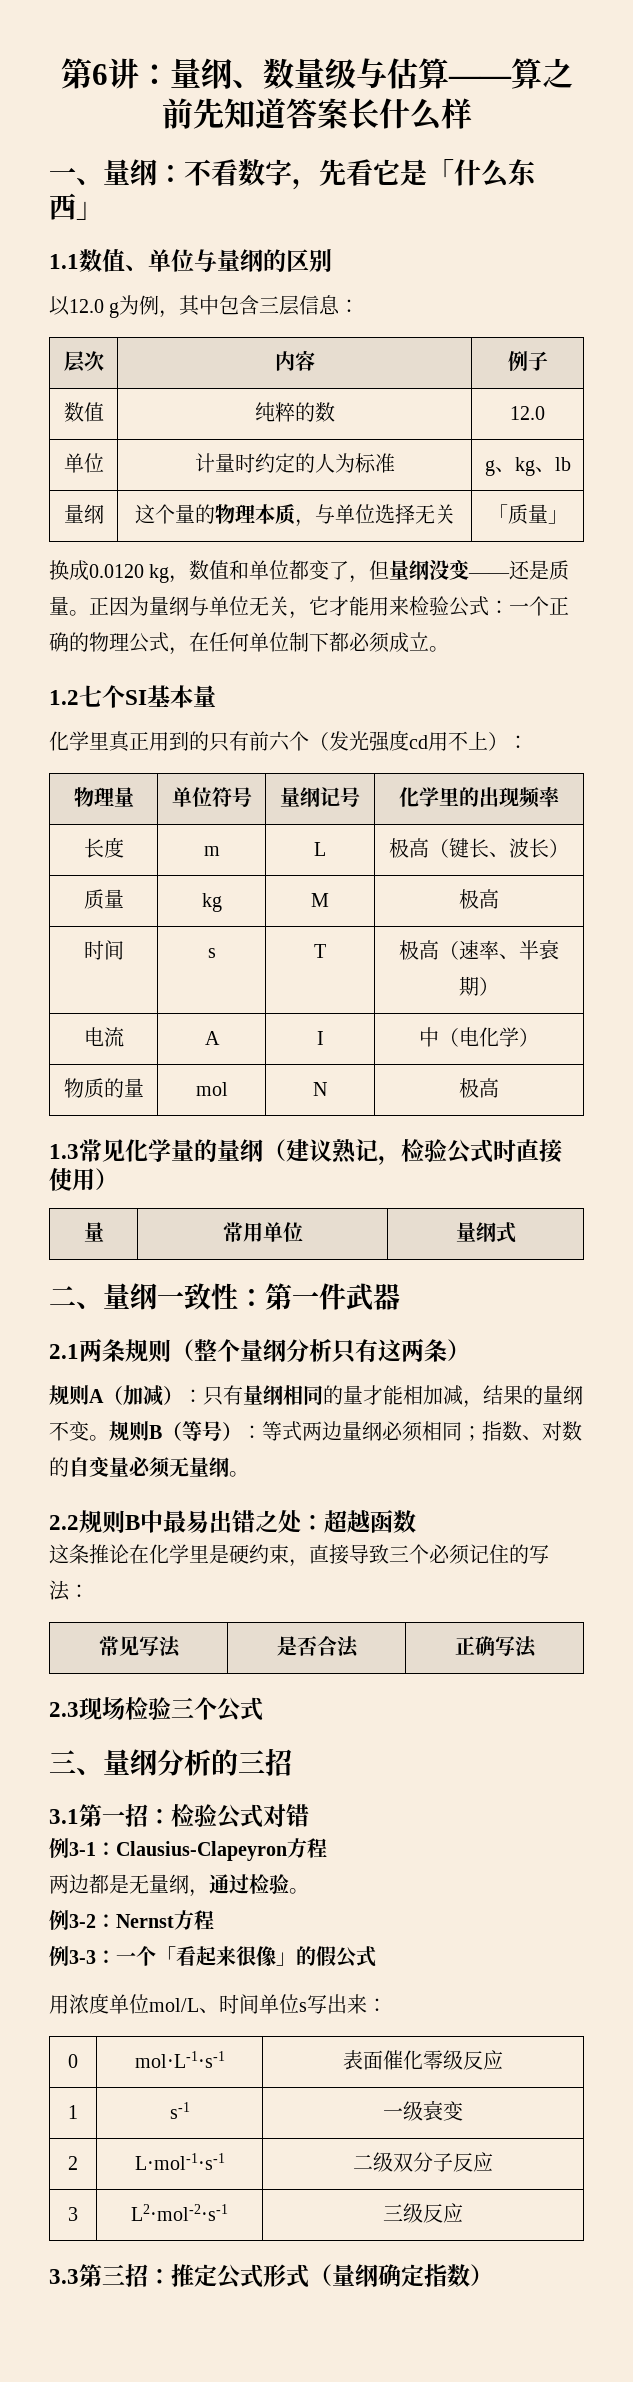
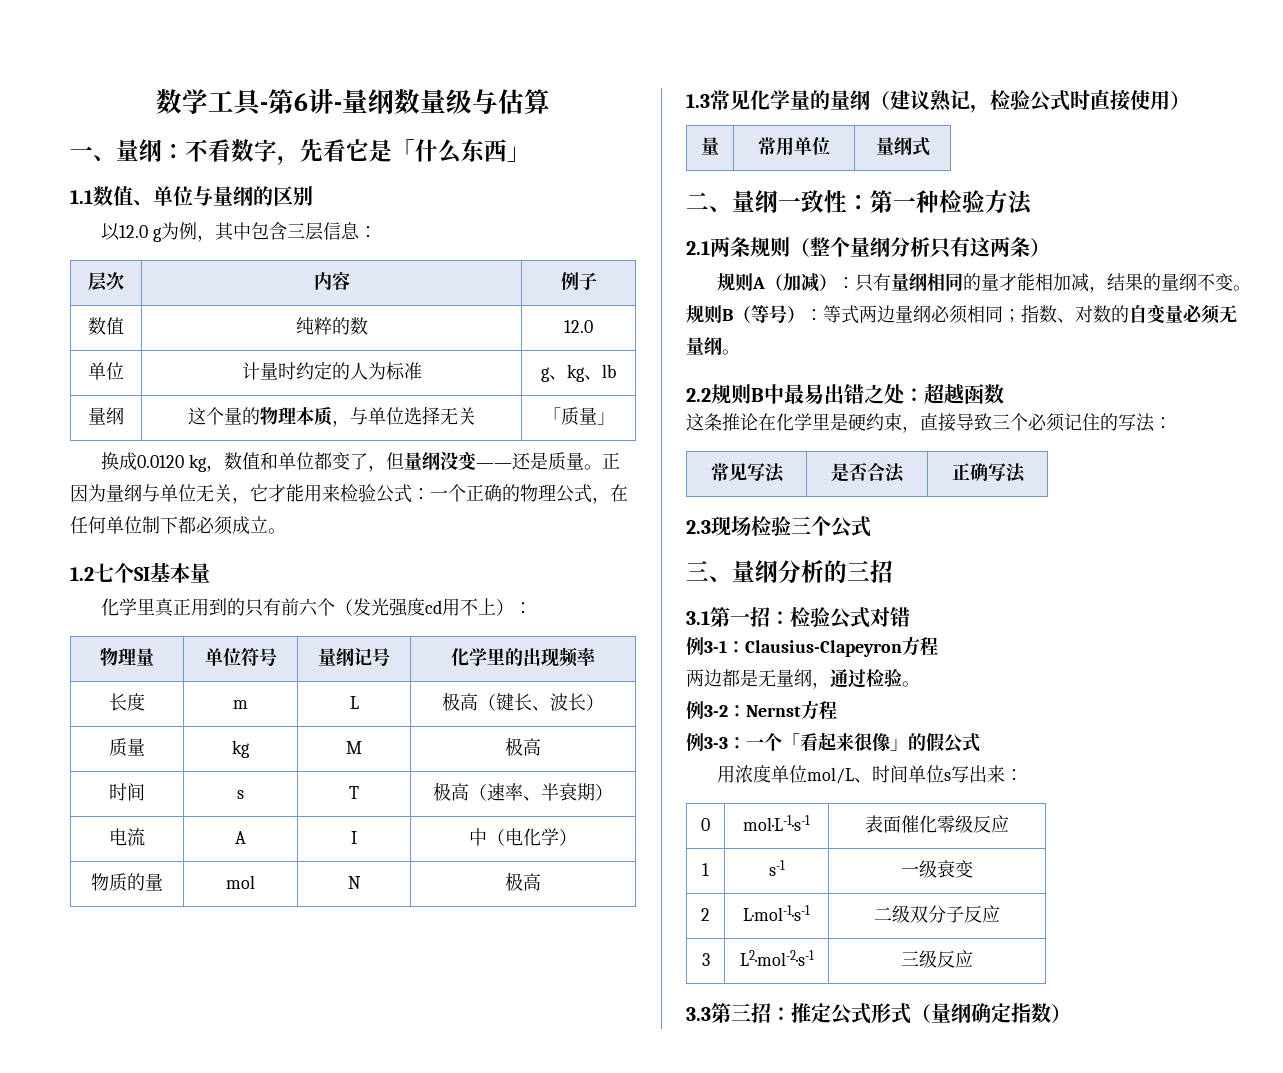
[60,58,573,89] [161,98,472,131] 第6讲：量纲、数量级与估算——算之前先知道答案长什么样 -> [156,89,550,116] 数学工具-第6讲-量纲数量级与估算
[319,1283,400,1311] 件武器 -> [916,190,1033,215] 种检验方法

